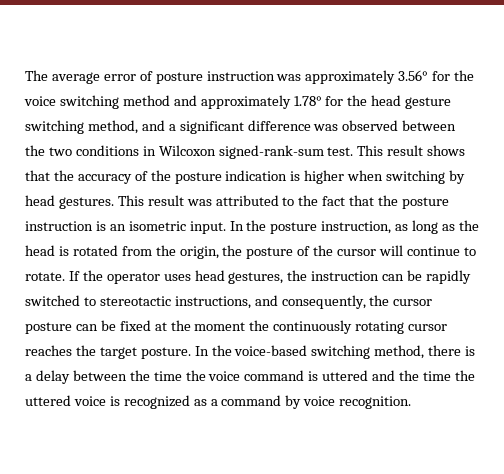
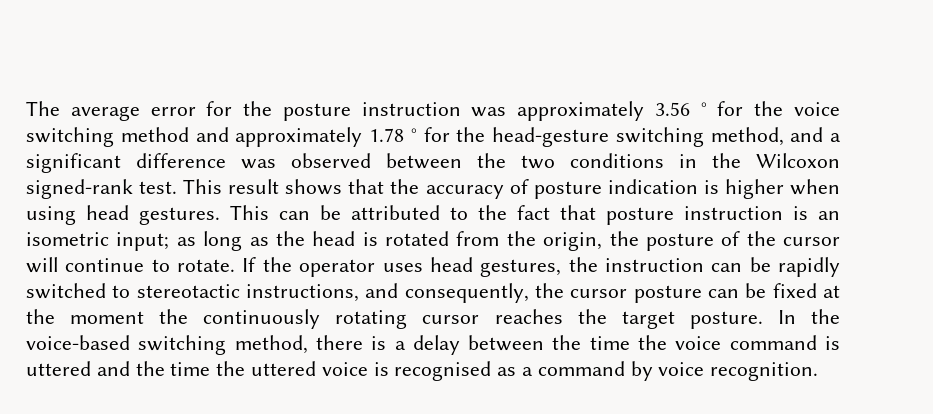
[139,71,153,81] of -> [206,101,273,116] for the
[398,70,429,81] 3.56° -> [654,102,707,116] 3.56 °
[293,95,452,109] 1.78° for the head gesture -> [369,127,609,147] 1.78 ° for the head-gesture
[158,145,324,159] Wilcoxon signed-rank-sum -> [712,153,840,168] [26,179,133,199] the Wilcoxon signed-rank
[150,170,171,181] the -> (529, 186) none
[386,170,466,184] switching by -> [26,206,76,225] using
[147,195,212,206] result was -> [279,205,341,220] can be
[378,195,399,206] the -> (596, 212) none
[189,220,392,234] input. In the posture instruction, -> [116,232,170,251] input;
[123,395,190,409] recognized -> [394,361,492,381] recognised

